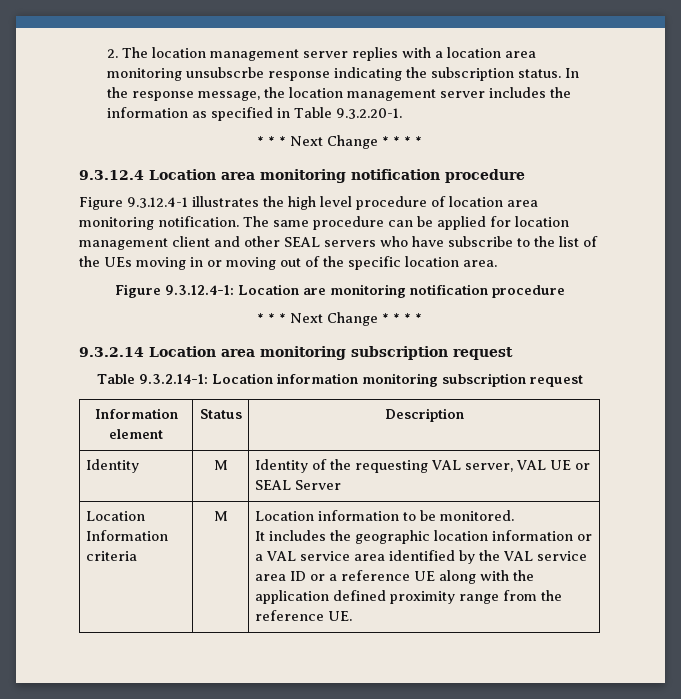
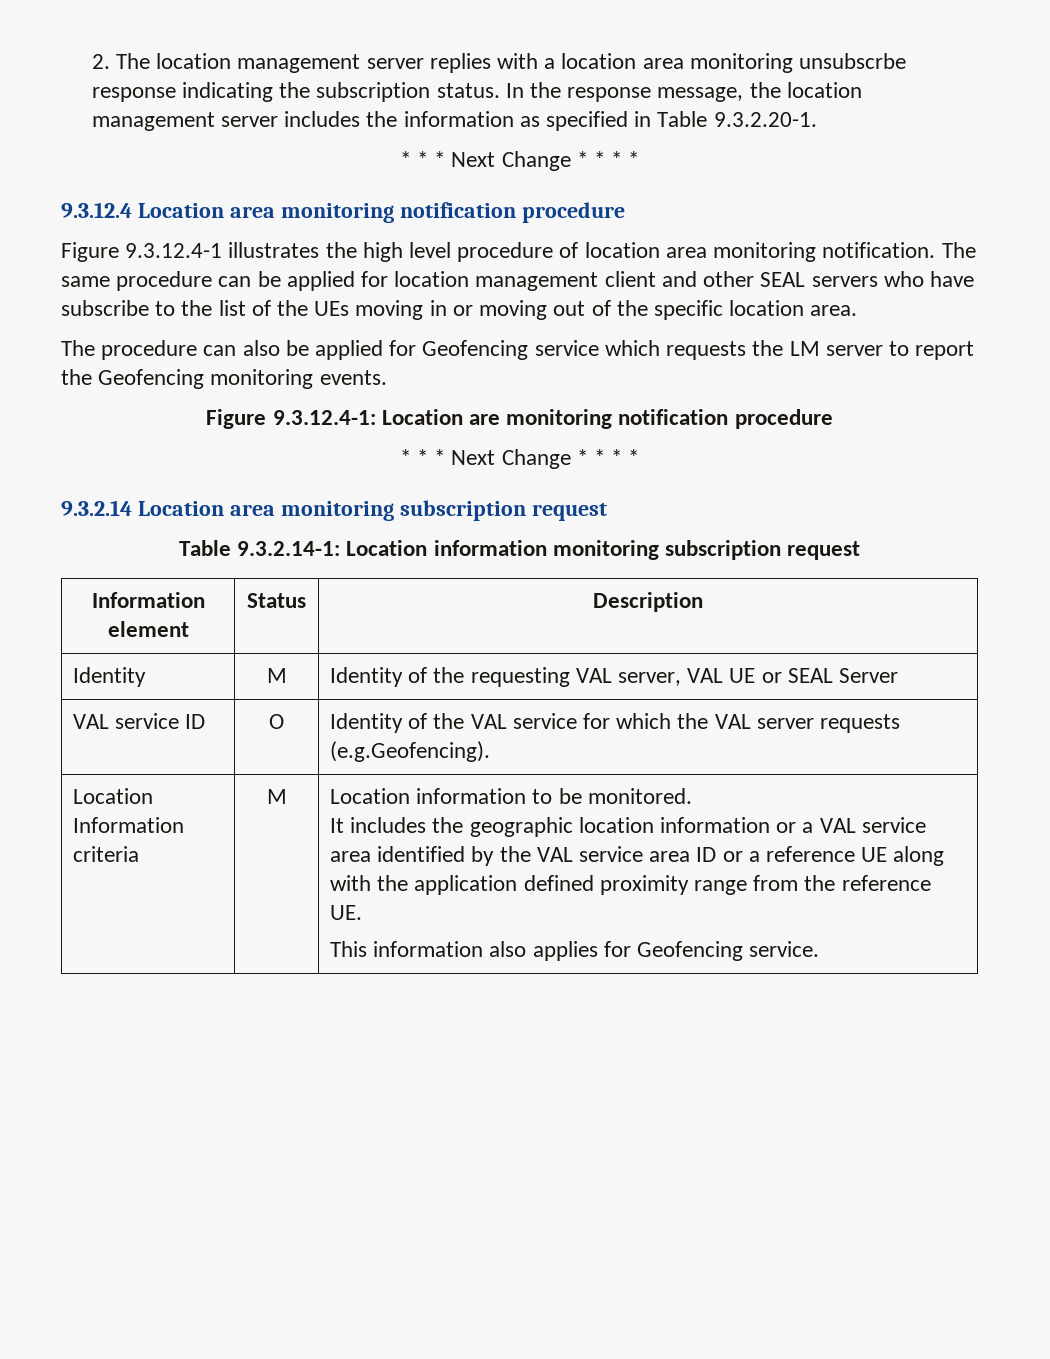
(497, 263) none -> [61,340,975,360] [61,369,387,389] // The procedure can also be applied for Geofencing service which requests the LM server to report the Geofencing monitoring events.
(341, 485) none -> [72,713,206,729] [269,714,284,729] [329,713,900,733] [329,741,490,762] // VAL service ID | O | Identity of the VAL service for which the VAL server requests (e.g.Geofencing).
(352, 616) none -> [329,941,820,961] // This information also applies for Geofencing service.

